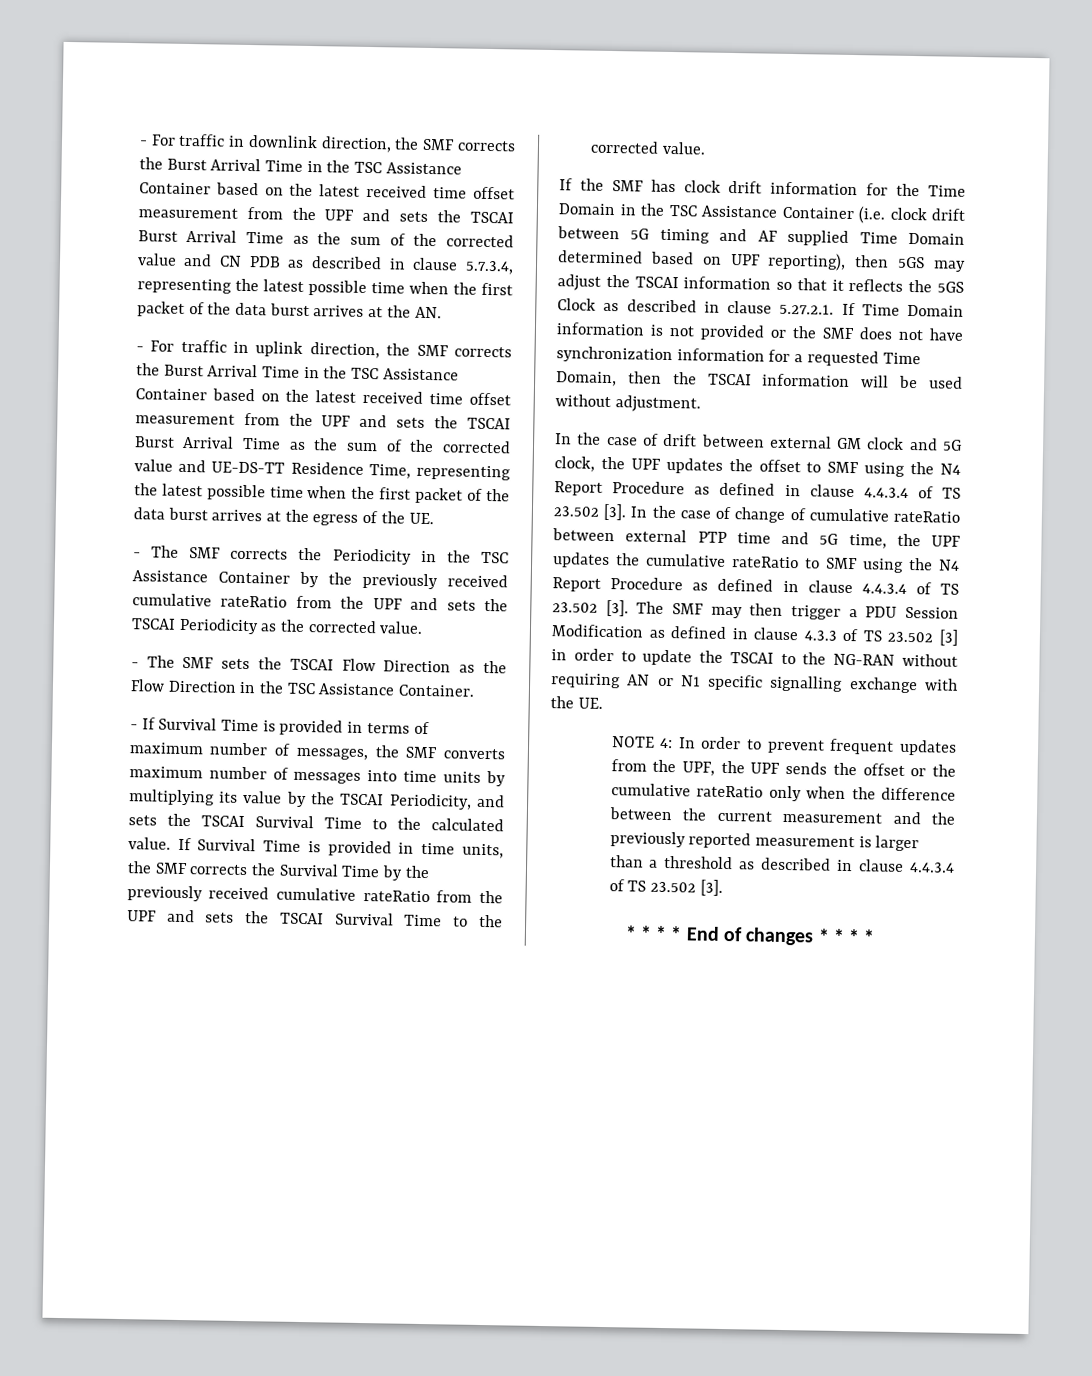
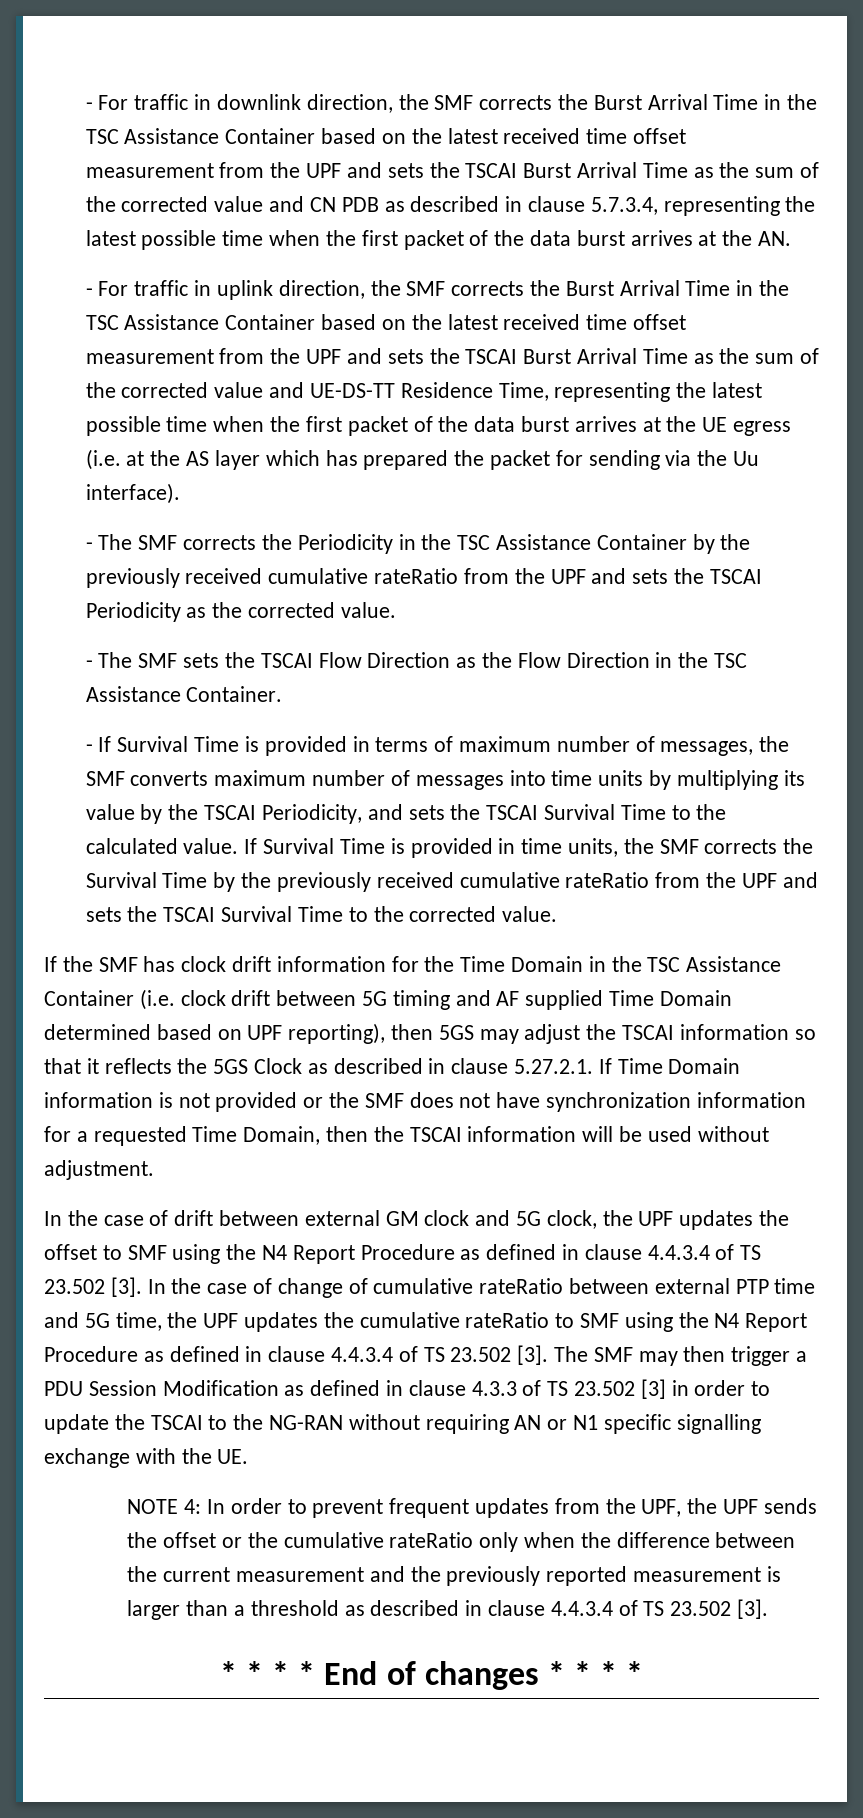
[312,510,434,526] egress of the UE. -> [702,417,791,436] [85,449,759,470] [85,483,180,504] UE egress (i.e. at the AS layer which has prepared the packet for sending via the Uu interface).

